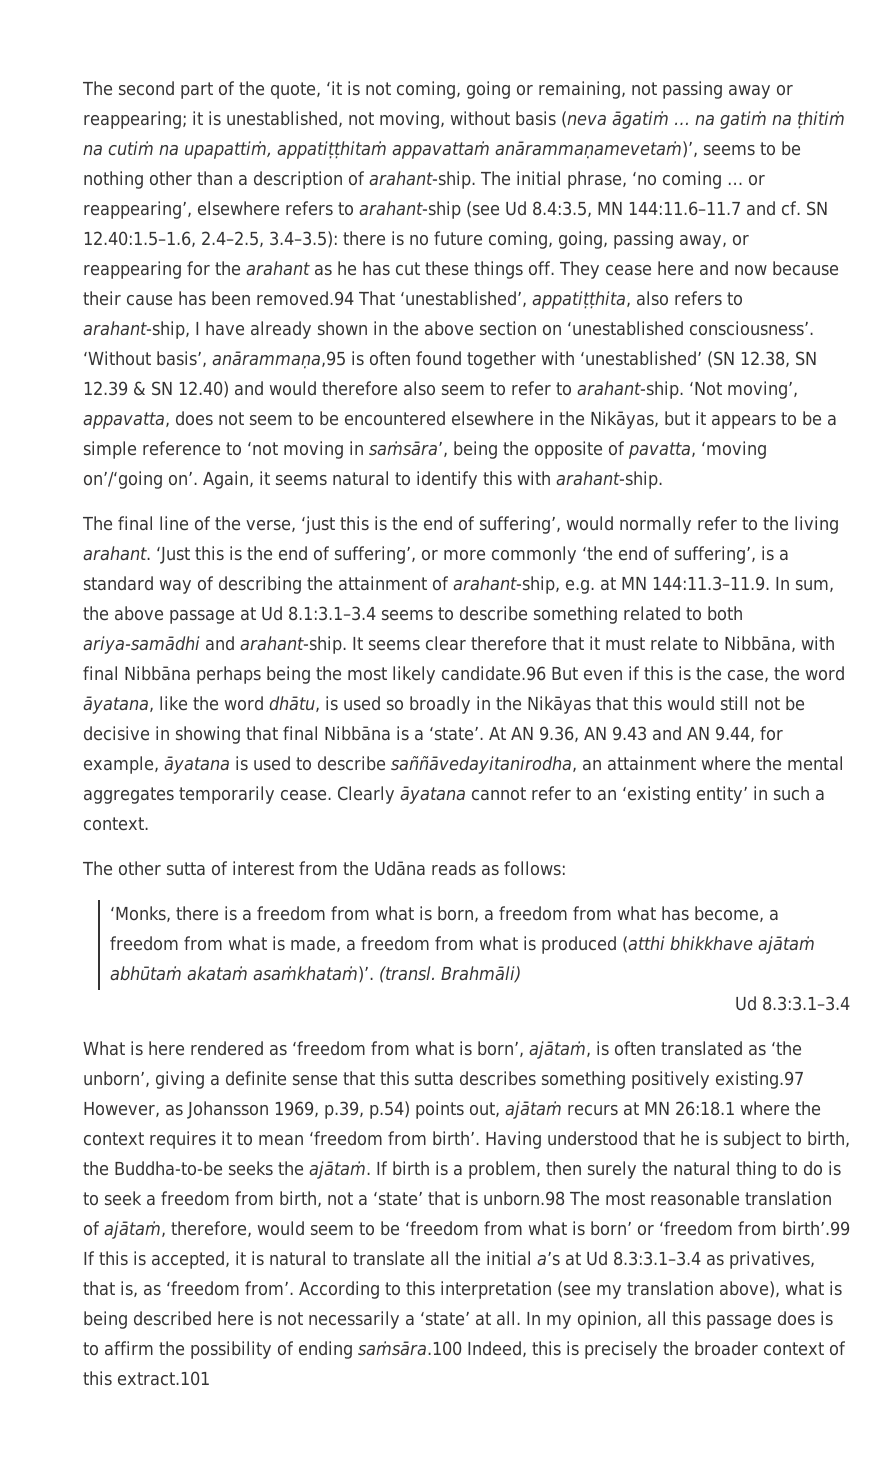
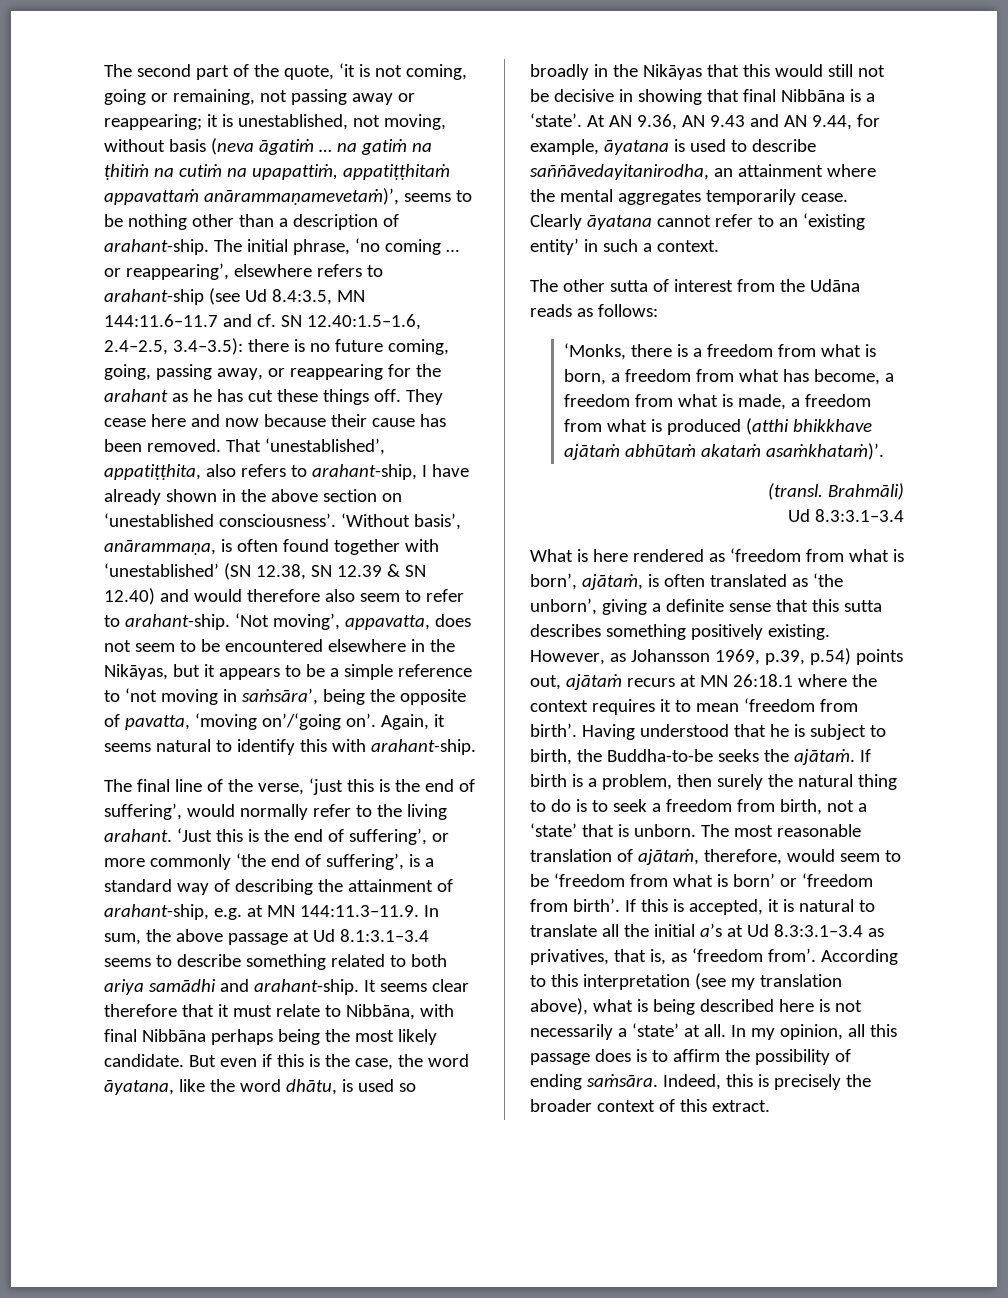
[256,291,354,306] removed.94 -> [146,439,221,452] removed.
[212,351,346,369] anārammaṇa,95 -> [104,540,216,555] anārammaṇa,
[83,636,200,654] ariya-samādhi -> [104,979,216,995] ariya samādhi
[441,666,546,681] candidate.96 -> [104,1054,184,1067] candidate.
(375, 974) none -> (884, 451) //
[715,1071,804,1089] existing.97 -> [767,624,830,640] existing.
[483,1191,565,1206] unborn.98 -> [633,824,696,837] unborn.
[782,1221,850,1236] birth’.99 -> [572,898,620,912] birth’.
[358,1341,462,1356] saṁsāra.100 -> [586,1074,658,1087] saṁsāra.
[117,1371,210,1386] extract.101 -> [711,1100,770,1112] extract.

